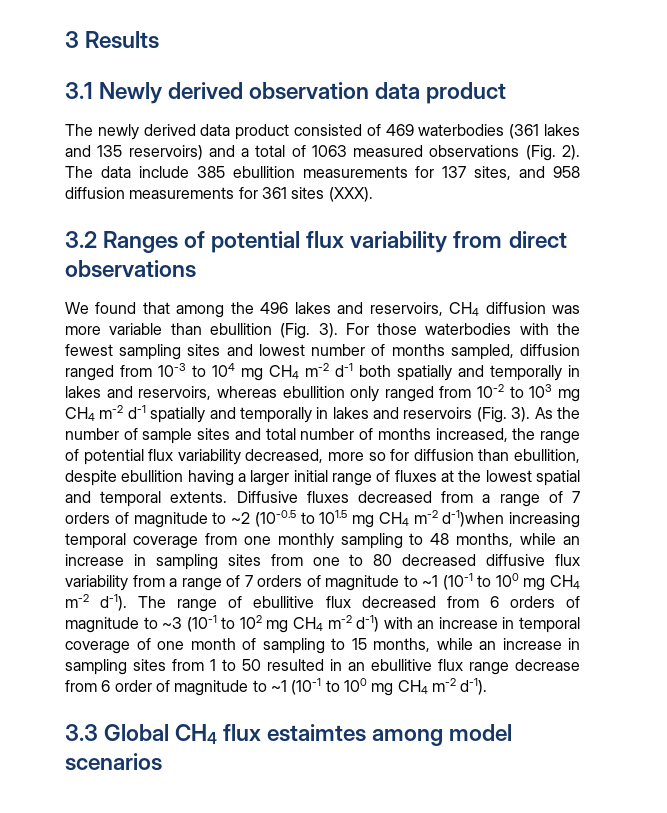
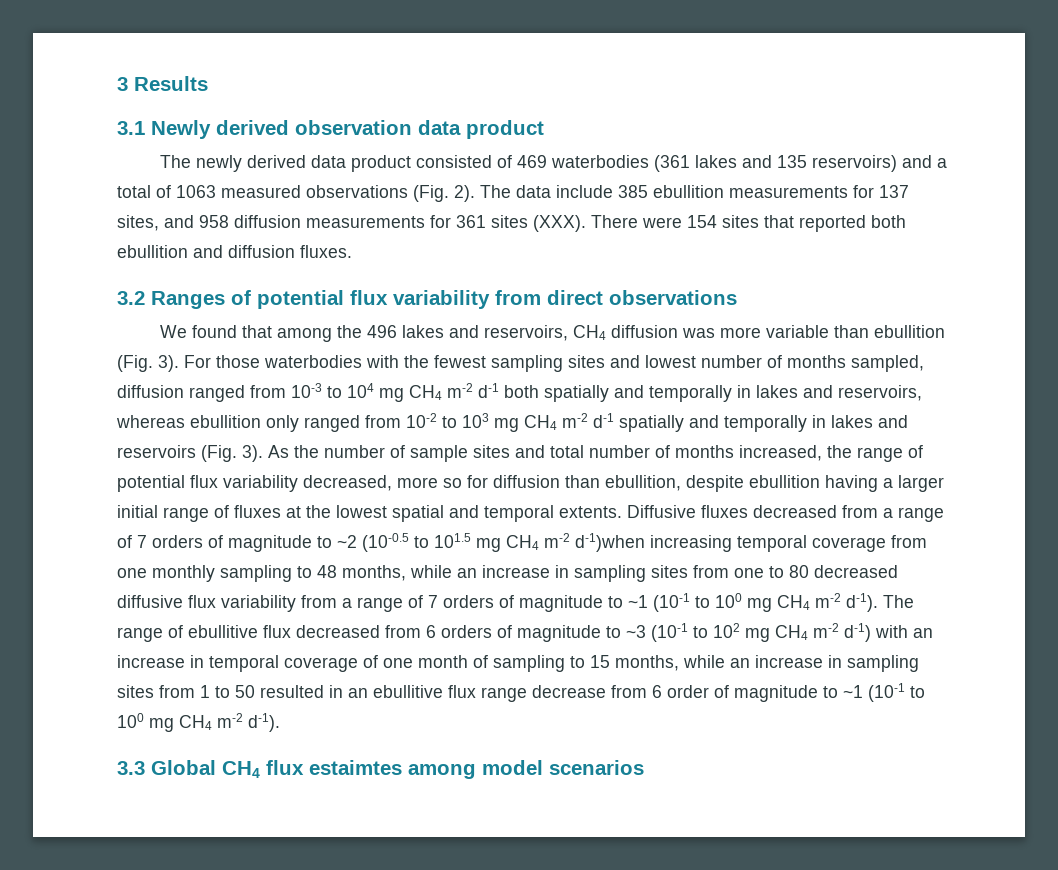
(373, 194) none -> [591,215,906,232] [117,245,352,258] There were 154 sites that reported both ebullition and diffusion fluxes.

